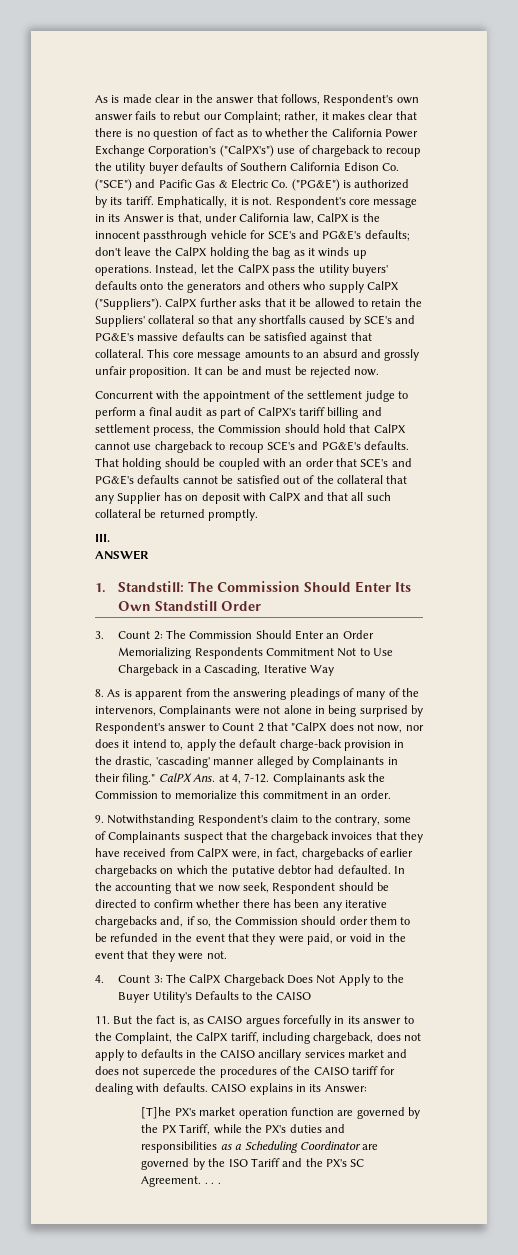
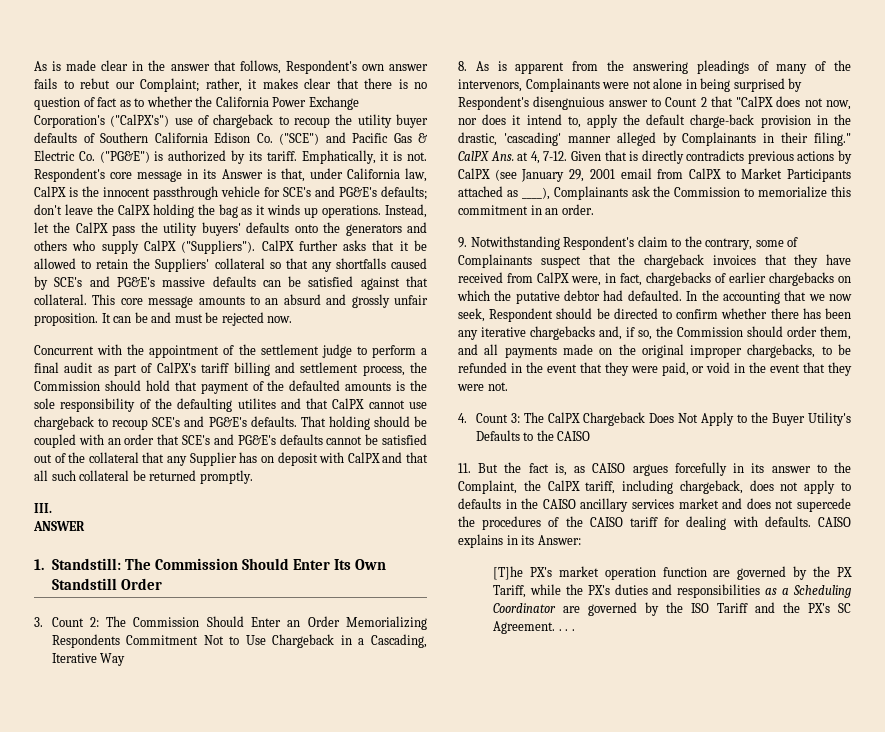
(371, 428) none -> [200,380,427,394] [34,398,329,412] payment of the defaulted amounts is the sole responsibility of the defaulting utilites and that
(165, 728) none -> [533,96,605,110] disengnuious
(270, 778) none -> [570,150,852,164] [458,168,851,182] [458,186,550,200] Given that is directly contradicts previous actions by CalPX (see January 29, 2001 email from CalPX to Market Participants attached as ____),
[370,916,397,925] them -> [820,326,851,340] [458,344,816,358] them, and all payments made on the original improper chargebacks,

